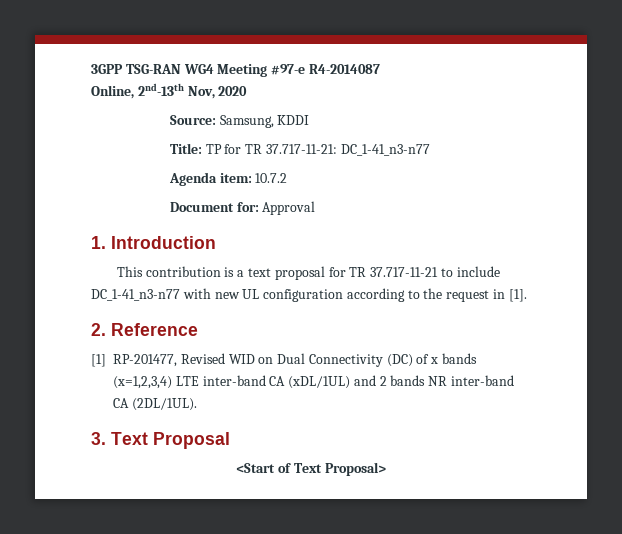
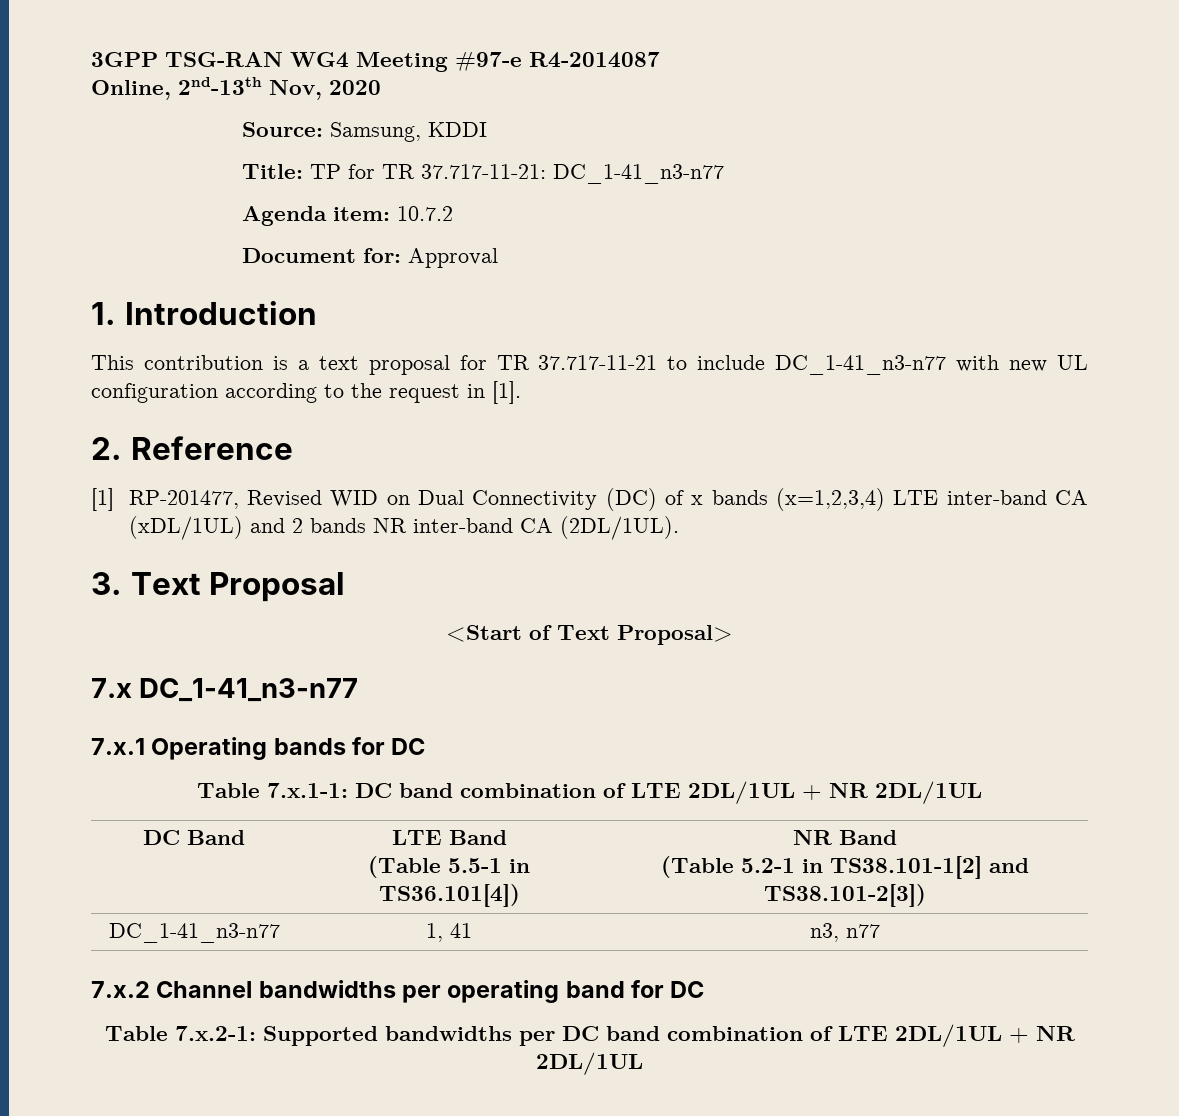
(386, 469) none -> [91,678,359,702] [91,737,426,760] [197,781,982,804] [143,830,245,845] [391,830,507,845] [368,856,530,878] [378,884,520,907] [792,830,897,845] [660,856,1029,879] [763,884,926,907] [108,923,280,943] [426,923,472,942] [809,923,880,942] [91,980,705,1003] [104,1024,1075,1047] [536,1052,643,1075] // 7.x DC_1-41_n3-n77 // 7.x.1 Operating bands for DC // Table 7.x.1-1: DC band combination of LTE 2DL/1UL + NR 2DL/1UL // DC Band | LTE Band // (Table 5.5-1 in TS36.101[4]) | NR Band // (Table 5.2-1 in TS38.101-1[2] and TS38.101-2[3]) // DC_1-41_n3-n77 | 1, 41 | n3, n77 // 7.x.2 Channel bandwidths per operating band for DC // Table 7.x.2-1: Supported bandwidths per DC band combination of LTE 2DL/1UL + NR 2DL/1UL

